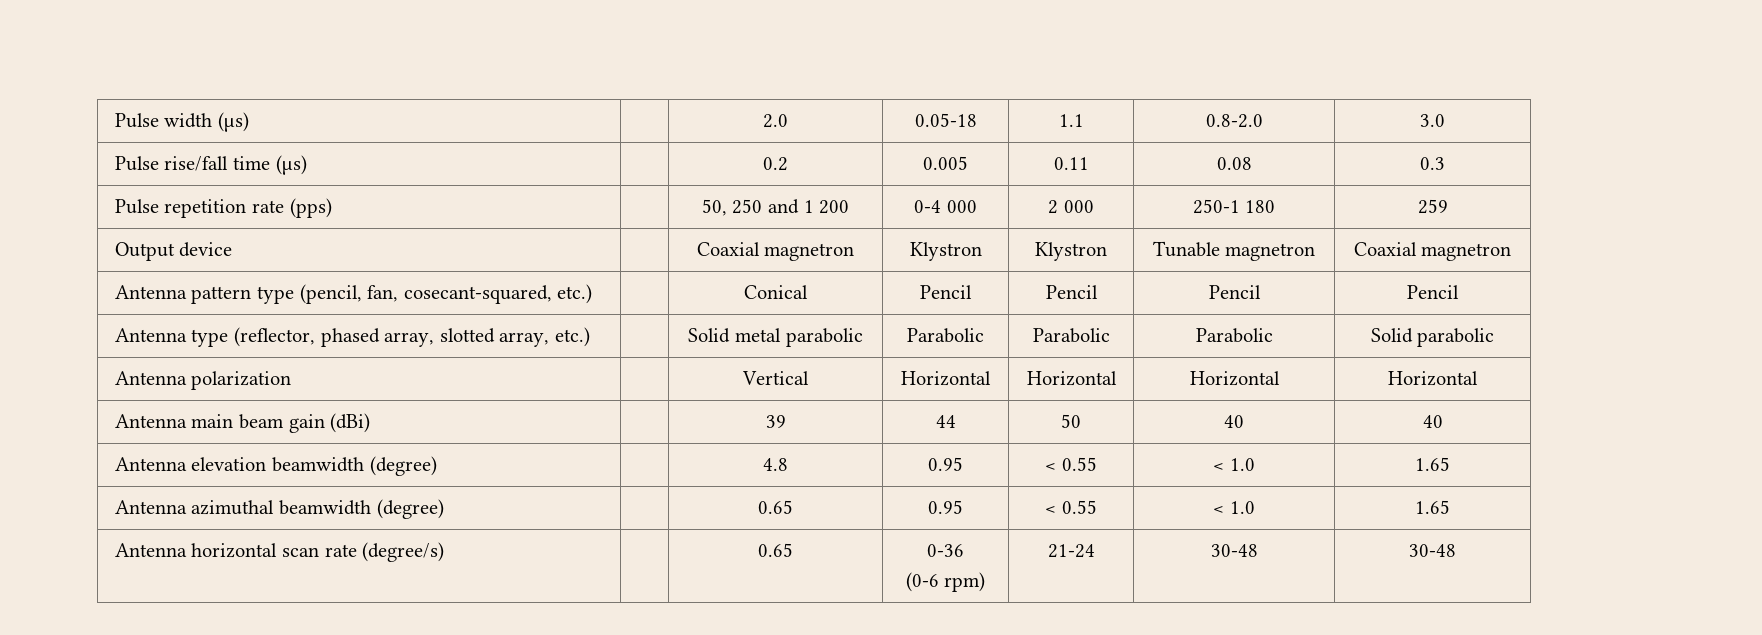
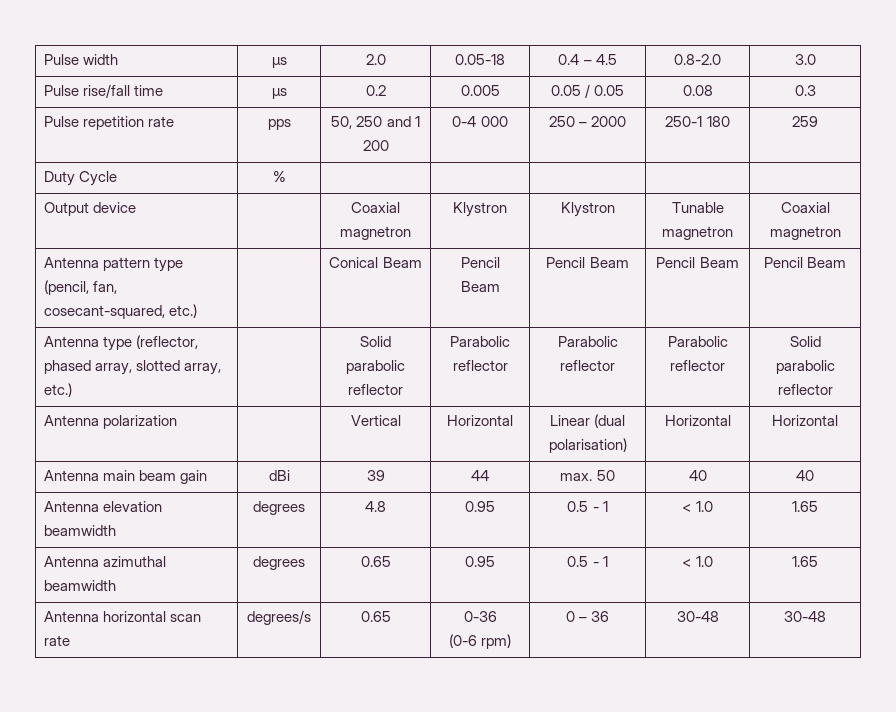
[217,112,249,132] (µs) | -> [271,57,287,68] | µs
[1058,114,1084,127] 1.1 -> [558,54,617,65] 0.4 – 4.5
[275,155,307,175] (µs) | -> [271,88,287,99] | µs
[1053,157,1089,170] 0.11 -> [550,84,625,98] 0.05 / 0.05
[289,198,332,218] (pps) | -> [267,119,291,130] | pps
[1048,200,1094,214] 2 000 -> [548,116,627,127] 250 – 2000
(1448, 206) none -> [44,171,118,186] [272,171,286,182] // Duty Cycle | % | | | | |
[920,285,972,299] [1045,285,1098,299] [1208,285,1261,299] [1407,285,1459,299] | Pencil | Pencil | Pencil | Pencil -> [382,257,422,268] [460,257,500,268] [460,281,500,292] [546,257,629,268] [656,257,739,268] [763,257,847,268] Beam | Pencil Beam | Pencil Beam | Pencil Beam | Pencil Beam
[735,328,863,347] [907,328,984,343] [1032,328,1110,343] [1195,328,1273,343] [1370,328,1495,347] metal parabolic | Parabolic | Parabolic | Parabolic | Solid parabolic -> [346,360,405,374] [348,384,403,395] [450,336,510,347] [452,360,508,371] [557,336,618,347] [560,360,615,371] [667,336,728,347] [670,360,725,371] [789,336,821,347] [775,360,835,374] [777,384,833,395] parabolic reflector | Parabolic reflector | Parabolic reflector | Parabolic reflector | Solid parabolic reflector
[1026,371,1117,386] Horizontal -> [549,414,626,428] [548,438,627,453] Linear (dual polarisation)
[330,413,371,433] (dBi) | -> [268,470,290,481] | dBi
(956, 421) none -> [560,473,593,481] max.
[369,456,437,476] (degree) | -> [253,501,305,515] | degrees
[1045,457,1097,471] < 0.55 -> [567,501,608,512] 0.5 - 1
[376,499,444,519] (degree) | -> [253,556,305,570] | degrees
[1045,500,1097,514] < 0.55 -> [567,556,608,567] 0.5 - 1
[362,542,445,562] (degree/s) | -> [247,610,311,625] | degrees/s
[1047,544,1095,558] 21-24 -> [565,611,610,622] 0 – 36

